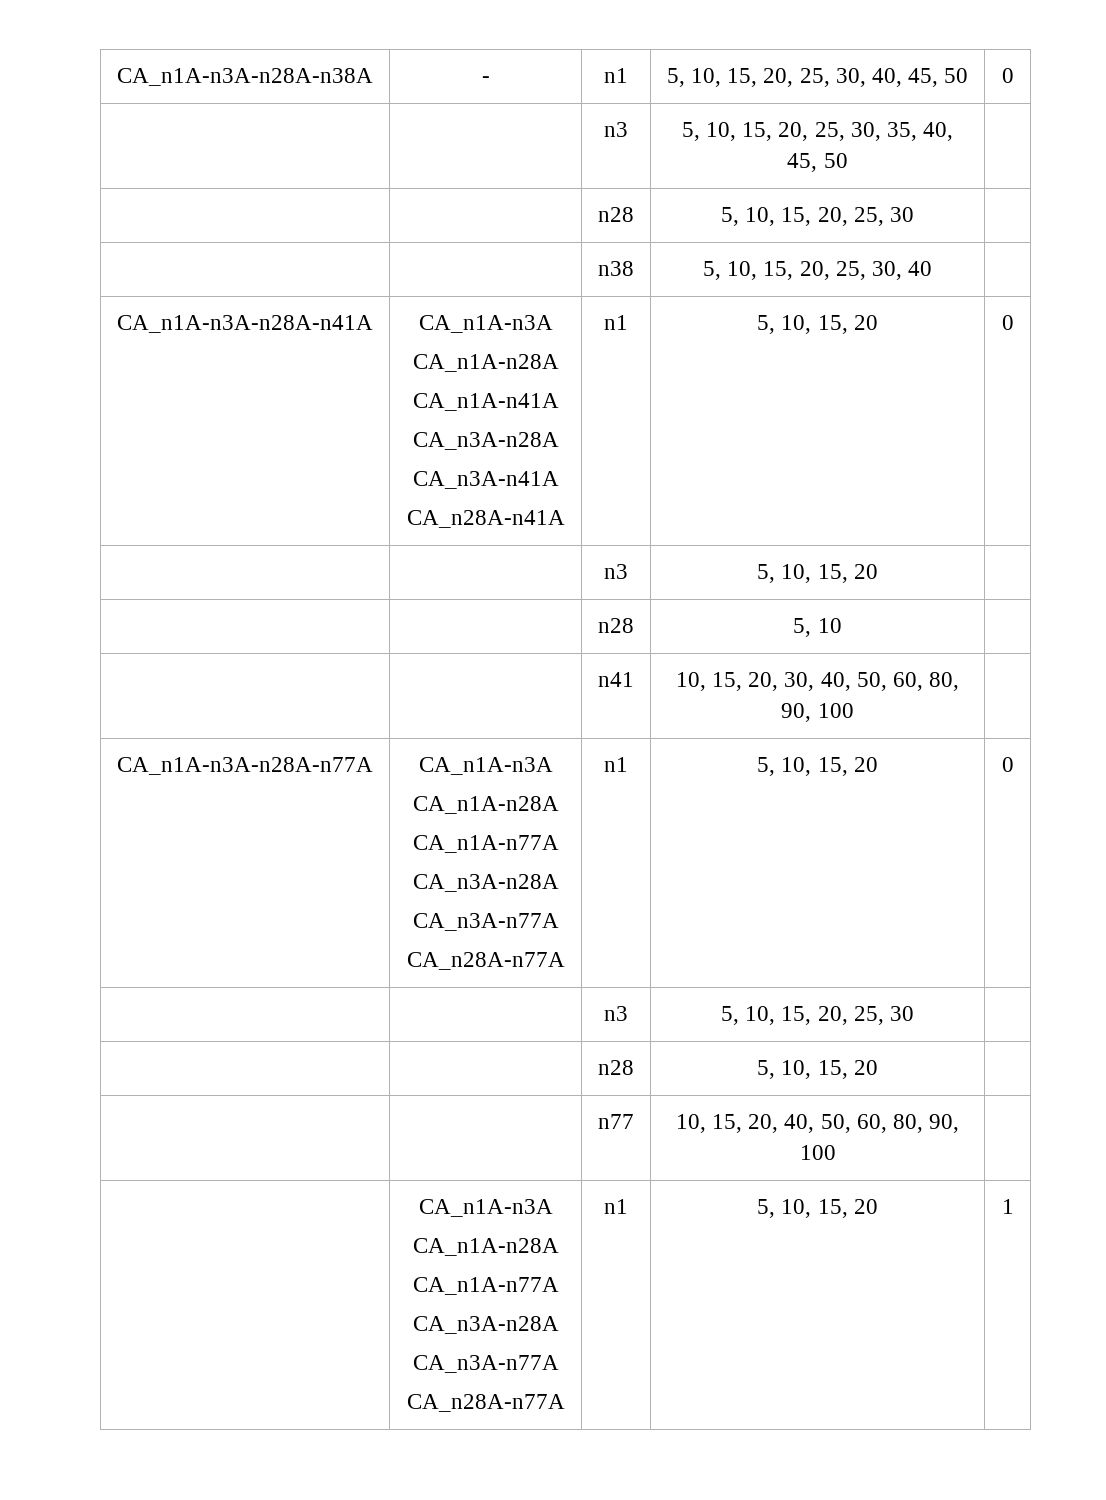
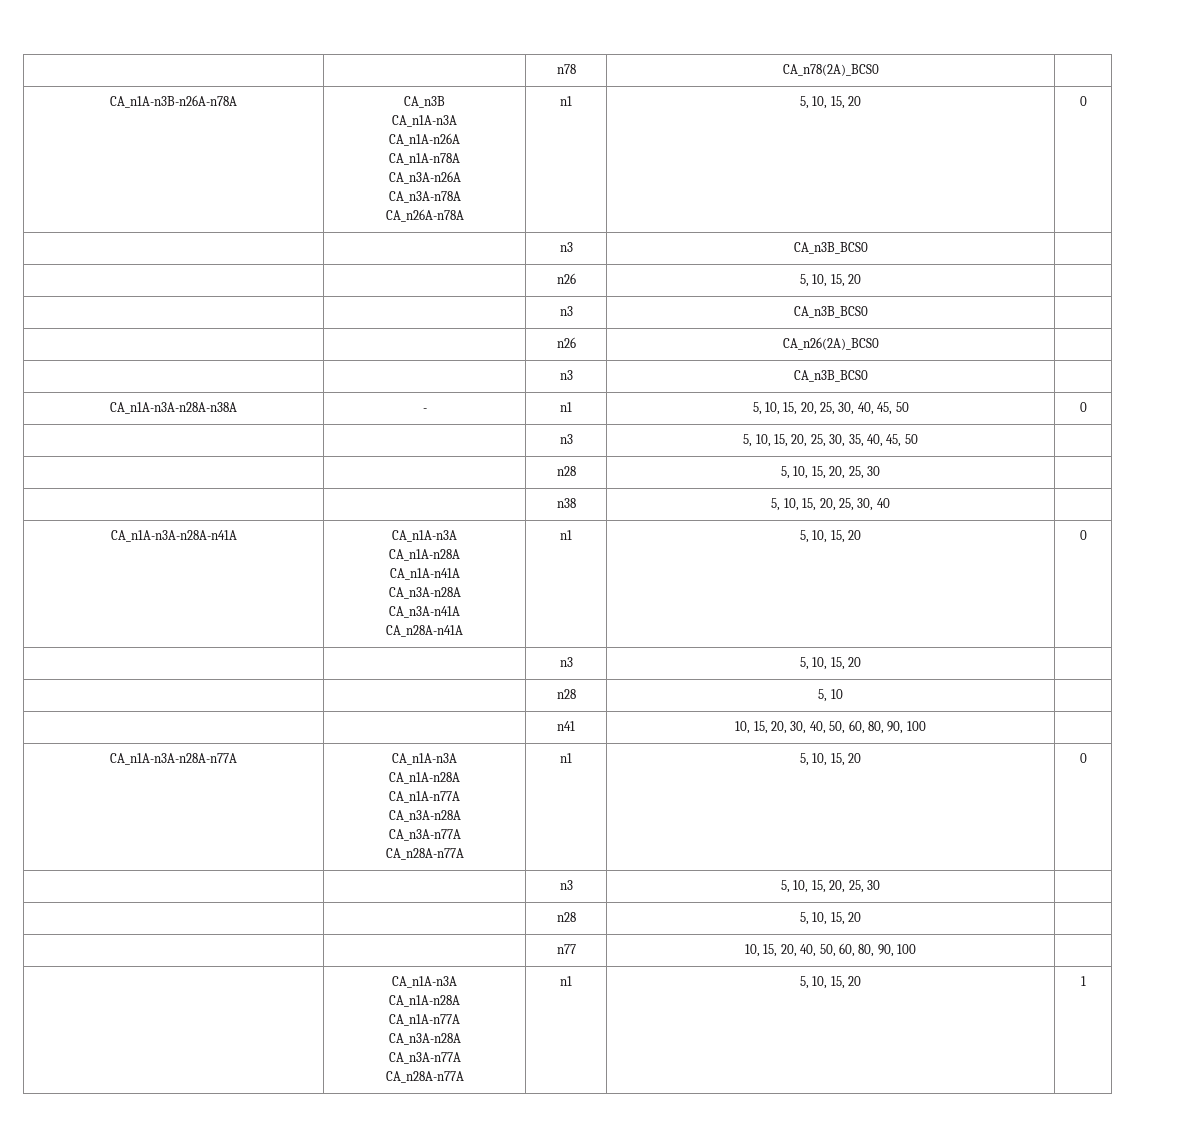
(117, 77) none -> [556,64,576,74] [782,64,879,76] [110,95,237,108] [404,96,445,108] [392,115,457,127] [389,133,460,146] [389,153,460,165] [388,171,461,184] [388,191,461,203] [385,209,464,222] [560,96,572,106] [799,96,862,109] [1079,96,1087,106] [559,242,573,252] [793,242,868,254] [556,273,576,284] [799,274,862,287] [559,306,573,316] [793,306,868,318] [556,337,576,348] [782,337,879,350] [559,370,573,380] [793,370,868,382] | | n78 | CA_n78(2A)_BCS0 | // CA_n1A-n3B-n26A-n78A | CA_n3B // CA_n1A-n3A // CA_n1A-n26A // CA_n1A-n78A // CA_n3A-n26A // CA_n3A-n78A // CA_n26A-n78A | n1 | 5, 10, 15, 20 | 0 // | | n3 | CA_n3B_BCS0 | // | | n26 | 5, 10, 15, 20 | // | | n3 | CA_n3B_BCS0 | // | | n26 | CA_n26(2A)_BCS0 | // | | n3 | CA_n3B_BCS0 | //

